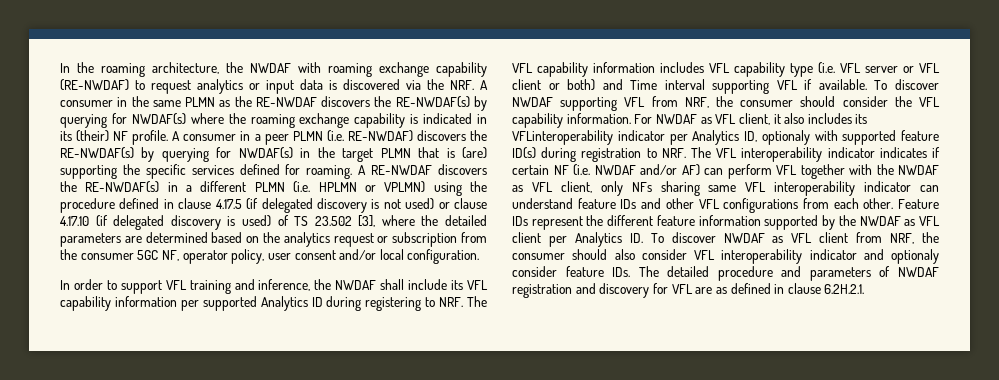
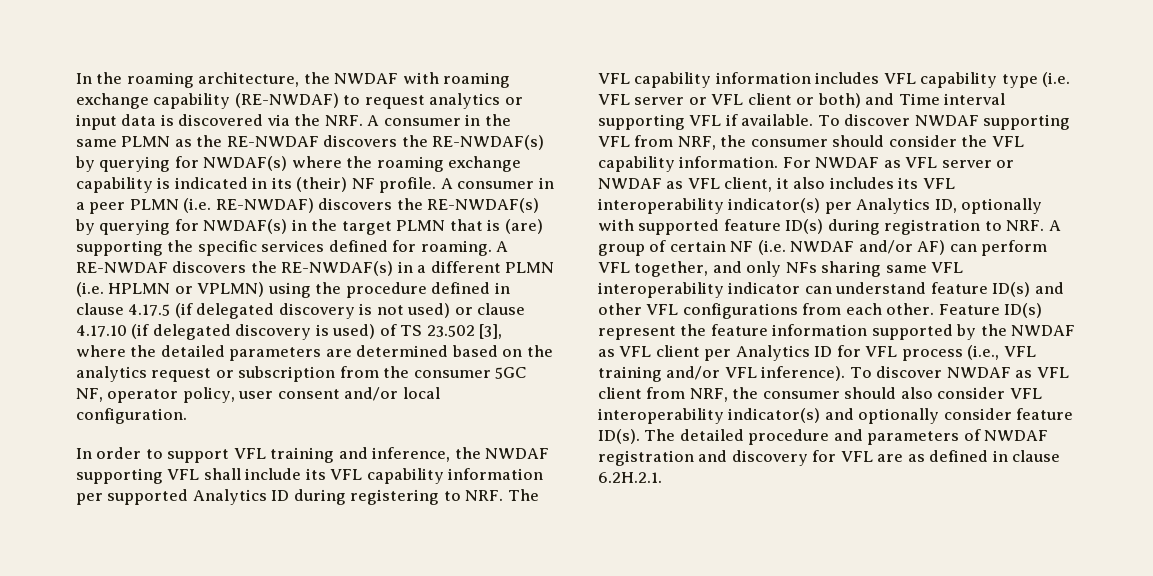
(377, 285) none -> [76,468,200,484] supporting VFL
(737, 119) none -> [941,160,1015,168] [598,178,720,189] server or NWDAF as VFL
[512,130,665,145] VFLinteroperability indicator -> [922,178,955,189] [598,198,821,214] VFL interoperability indicator(s)
[761,130,810,145] optionaly -> [961,198,1043,214] optionally
[690,147,940,162] The VFL interoperability indicator indicates if -> [1048,220,1061,231] [598,240,667,256] A group of
[800,164,939,179] [512,181,592,193] together with the NWDAF as VFL client, -> [634,261,742,277] together, and
[620,199,637,209] IDs -> [992,282,1031,297] ID(s)
[512,216,528,226] IDs -> [1004,303,1043,318] ID(s)
[607,215,654,226] different -> (707, 330) none
[629,233,643,243] ID. -> [814,345,1036,361] [598,366,846,382] ID for VFL process (i.e., VFL training and/or VFL inference).
[809,249,939,264] indicator and optionaly -> [728,408,940,424] indicator(s) and optionally
[612,267,631,277] IDs. -> [598,429,640,444] ID(s).

